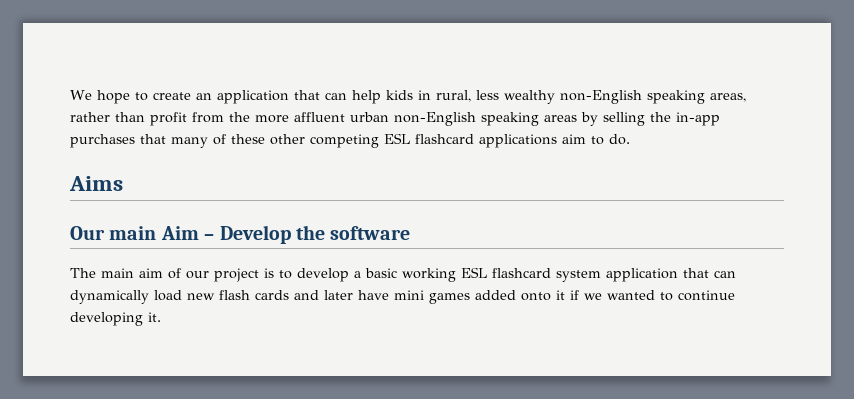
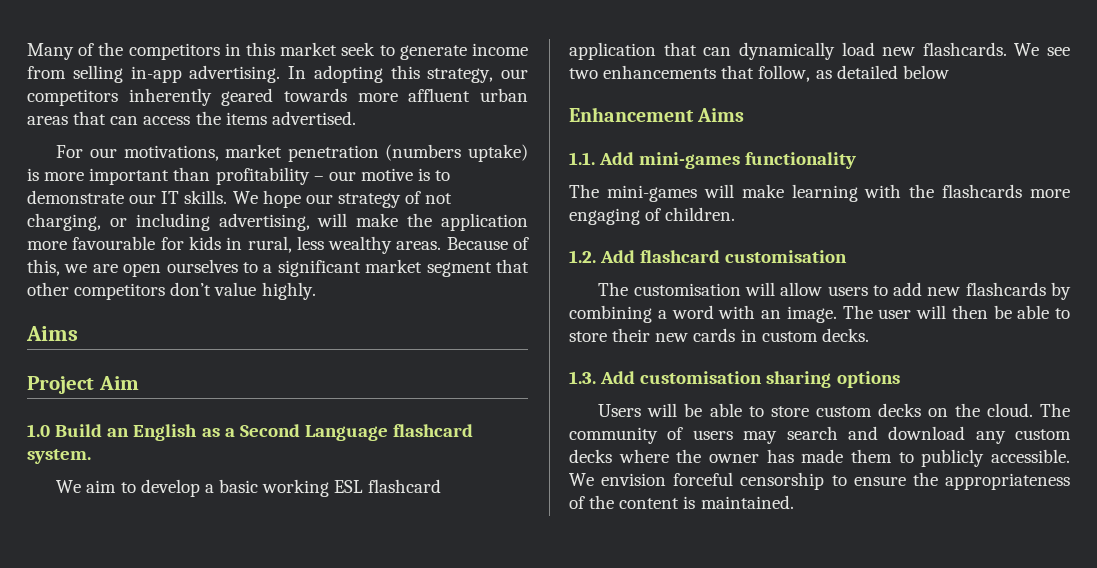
[70,90,381,104] We hope to create an application that can help -> [27,42,528,60] [27,65,528,83] [27,88,529,106] [27,111,356,125] [56,144,528,162] [27,167,451,185] [27,190,453,208] [27,213,529,231] [27,236,184,250] Many of the competitors in this market seek to generate income from selling in-app advertising. In adopting this strategy, our competitors inherently geared towards more affluent urban areas that can access the items advertised. // For our motivations, market penetration (numbers uptake) is more important than profitability – our motive is to demonstrate our IT skills. We hope our strategy of not charging, or including advertising, will make the application more favourable for
[559,90,746,104] [70,112,720,126] [70,133,630,148] [69,176,123,191] [70,226,157,240] non-English speaking areas, rather than profit from the more affluent urban non-English speaking areas by selling the in-app purchases that many of these other competing ESL flashcard applications aim to do. // Aims // Our main -> [396,237,530,250] [27,259,529,277] [27,282,316,300] [26,326,78,341] [27,376,94,394] areas. Because of this, we are open ourselves to a significant market segment that other competitors don’t value highly. // Aims // Project
[204,225,411,244] [70,268,274,282] – Develop the software // The main aim of our project is -> [27,424,474,441] [27,449,91,464] [56,480,117,493] // 1.0 Build an English as a Second Language flashcard system. // We aim
[556,270,601,282] system -> (442, 486) none
[219,290,735,304] [70,312,161,326] flash cards and later have mini games added onto it if we wanted to continue developing it. -> [922,42,1070,56] [569,65,949,82] [569,107,745,122] [569,152,857,169] [569,184,1070,202] [569,207,736,225] [569,250,848,263] [598,282,1071,300] [569,305,1070,323] [569,328,869,342] [569,371,900,388] [598,403,1070,417] [569,426,1071,444] [569,449,1070,467] [569,472,1070,490] [569,495,794,509] flashcards. We see two enhancements that follow, as detailed below // Enhancement Aims // 1.1. Add mini-games functionality // The mini-games will make learning with the flashcards more engaging of children. // 1.2. Add flashcard customisation // The customisation will allow users to add new flashcards by combining a word with an image. The user will then be able to store their new cards in custom decks. // 1.3. Add customisation sharing options // Users will be able to store custom decks on the cloud. The community of users may search and download any custom decks where the owner has made them to publicly accessible. We envision forceful censorship to ensure the appropriateness of the content is maintained.

